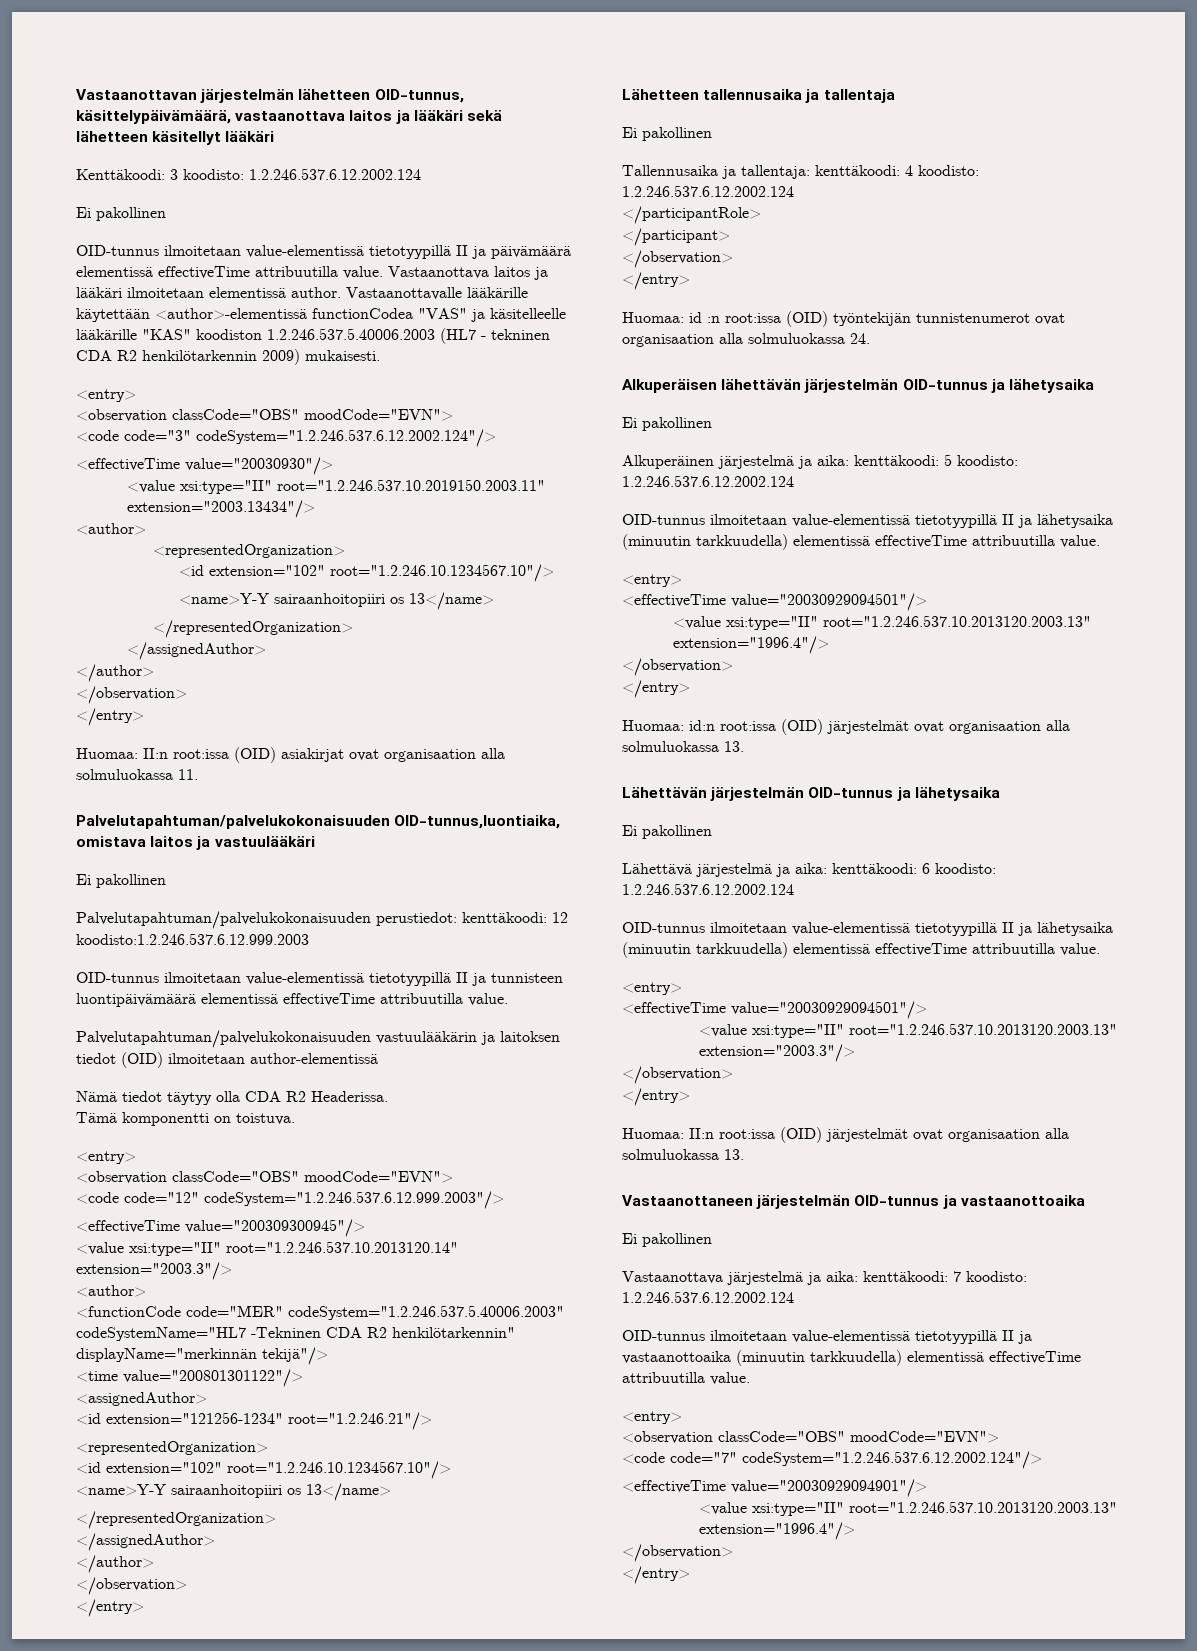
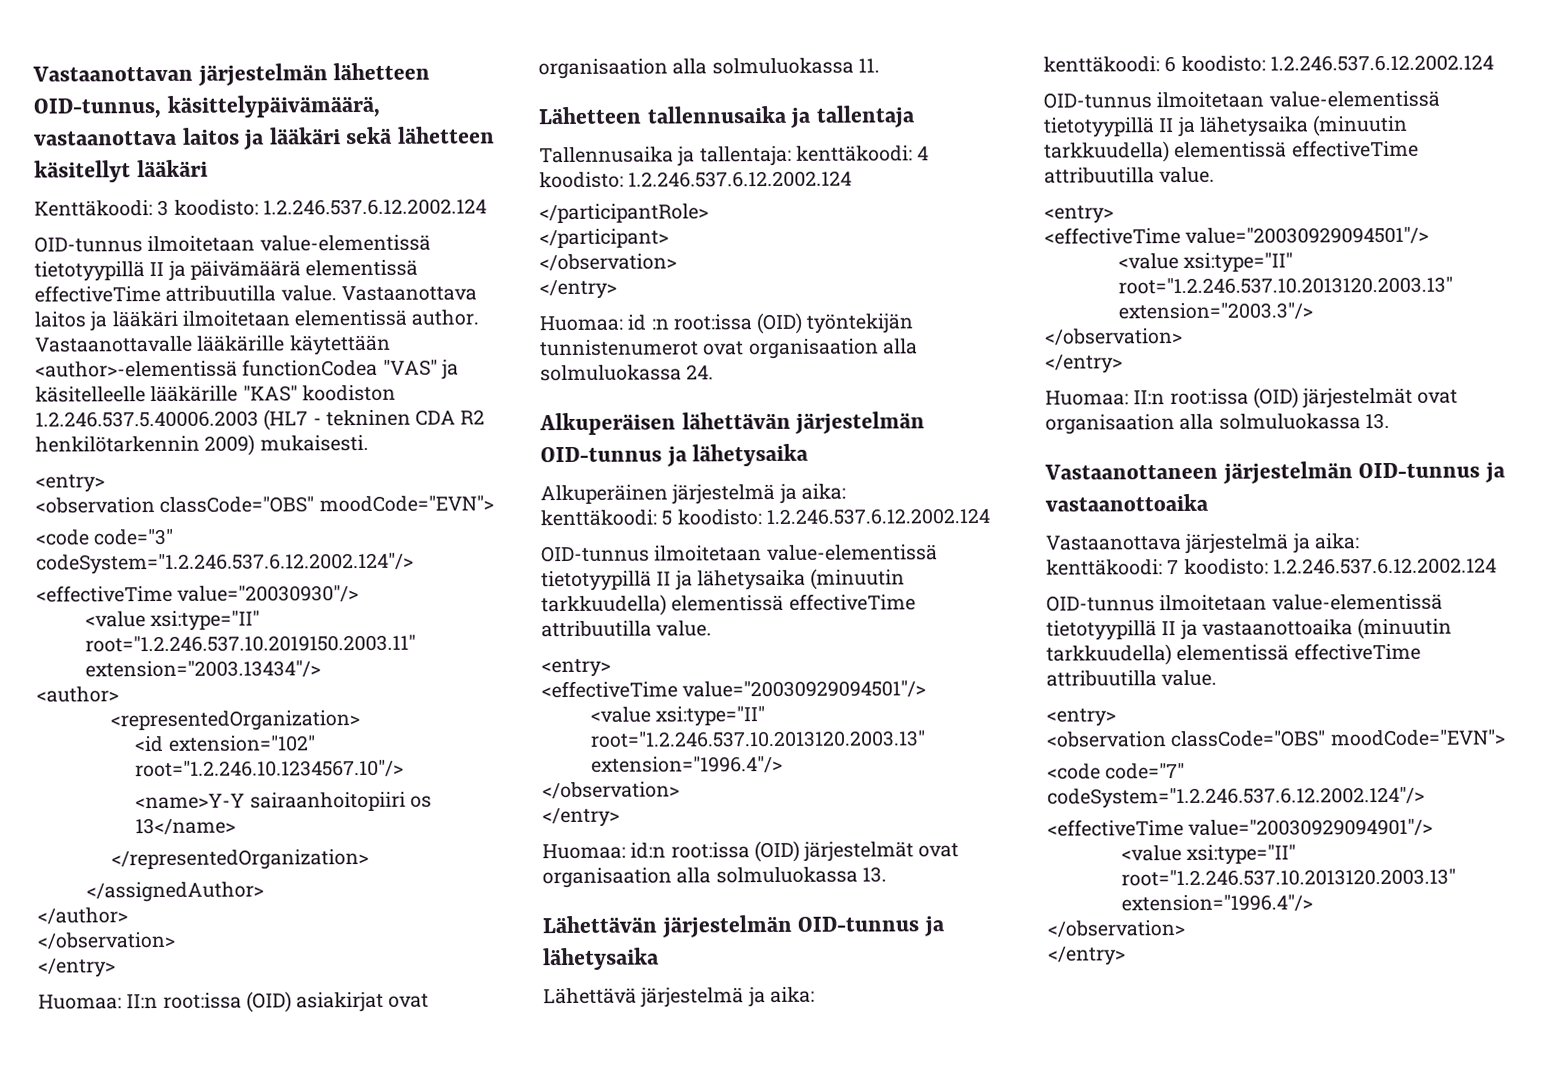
[76,207,166,221] // Ei pakollinen -> (487, 207) none
[76,815,561,829] [76,836,315,850] [76,874,166,888] [76,911,568,929] [76,933,309,945] [76,972,563,986] [76,993,508,1007] [76,1030,560,1048] [76,1052,378,1068] [76,1091,388,1105] [76,1112,295,1126] [76,1151,136,1164] [76,1171,453,1184] [76,1191,504,1209] [76,1219,365,1237] [76,1241,458,1256] [76,1262,232,1280] [76,1285,146,1297] [76,1305,564,1320] [76,1327,515,1341] [76,1347,328,1365] [76,1369,303,1387] [76,1392,207,1406] [76,1412,432,1430] [76,1441,268,1455] [76,1461,451,1479] [76,1483,391,1501] [76,1511,276,1529] [76,1533,215,1551] [76,1555,154,1573] [76,1577,187,1595] [76,1599,144,1617] // Palvelutapahtuman/palvelukokonaisuuden OID-tunnus,luontiaika, omistava laitos ja vastuulääkäri // Ei pakollinen // Palvelutapahtuman/palvelukokonaisuuden perustiedot: kenttäkoodi: 12 koodisto:1.2.246.537.6.12.999.2003 // OID-tunnus ilmoitetaan value-elementissä tietotyypillä II ja tunnisteen luontipäivämäärä elementissä effectiveTime attribuutilla value. // Palvelutapahtuman/palvelukokonaisuuden vastuulääkärin ja laitoksen tiedot (OID) ilmoitetaan author-elementissä // Nämä tiedot täytyy olla CDA R2 Headerissa. // Tämä komponentti on toistuva. // <entry> // <observation classCode="OBS" moodCode="EVN"> // <code code="12" codeSystem="1.2.246.537.6.12.999.2003"/> // <effectiveTime value="200309300945"/> // <value xsi:type="II" root="1.2.246.537.10.2013120.14" extension="2003.3"/> // <author> // <functionCode code="MER" codeSystem="1.2.246.537.5.40006.2003" codeSystemName="HL7 -Tekninen CDA R2 henkilötarkennin" displayName="merkinnän tekijä"/> // <time value="200801301122"/> // <assignedAuthor> // <id extension="121256-1234" root="1.2.246.21"/> // <representedOrganization> // <id extension="102" root="1.2.246.10.1234567.10"/> // <name>Y-Y sairaanhoitopiiri os 13</name> // </representedOrganization> // </assignedAuthor> // </author> // </observation> // </entry> -> (880, 65) none
[622,127,712,141] // Ei pakollinen -> (916, 116) none
[622,417,712,431] // Ei pakollinen -> (810, 455) none
(849, 460) none -> (846, 491) //
[622,825,712,839] // Ei pakollinen -> (660, 959) none
(827, 868) none -> (815, 995) //
[622,1233,712,1247] // Ei pakollinen -> (1209, 502) none
(858, 1276) none -> (1360, 541) //

